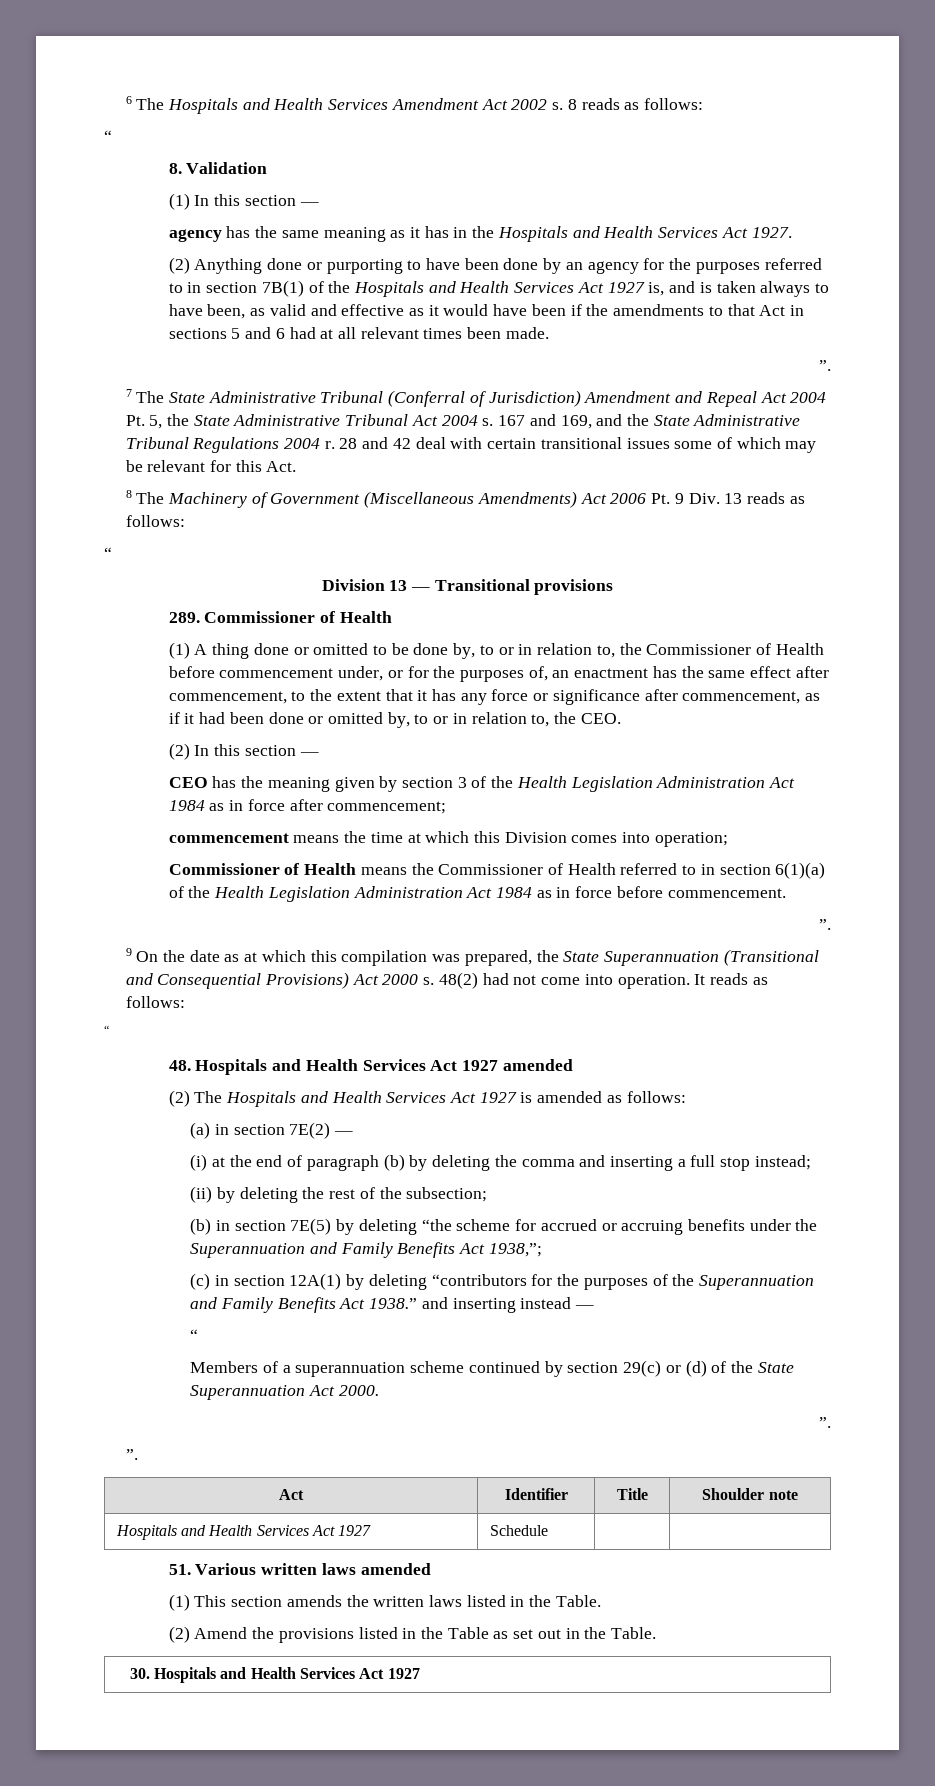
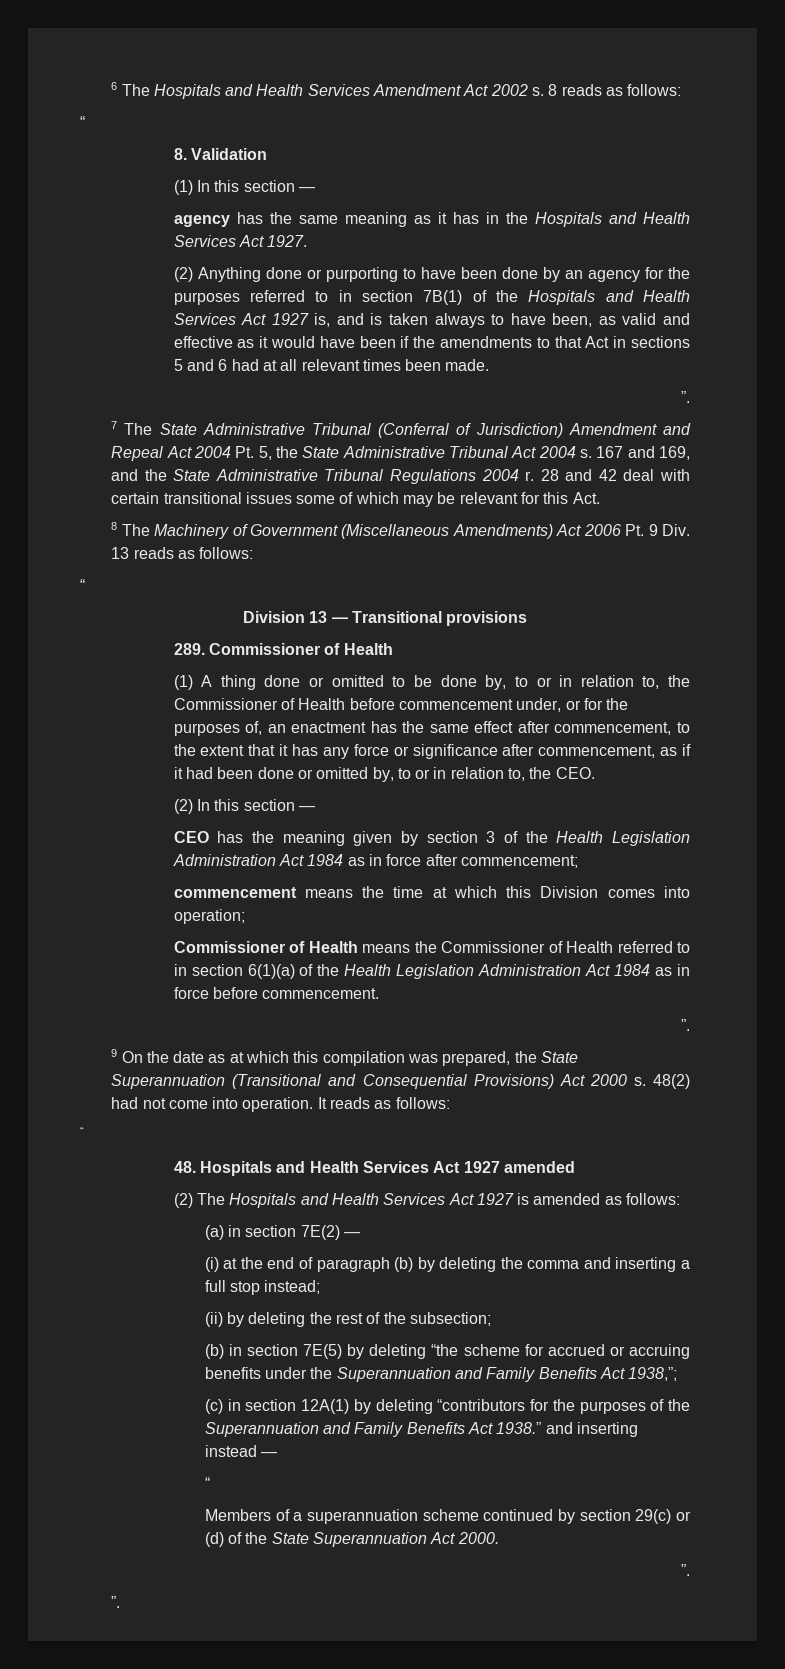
[279,1489,304,1500] [504,1488,568,1500] [616,1488,648,1500] [702,1488,798,1500] [115,1525,372,1540] [489,1525,548,1536] [168,1563,431,1575] [168,1594,601,1611] [168,1626,657,1643] [129,1667,420,1683] // Act | Identifier | Title | Shoulder note // Hospitals and Health Services Act 1927 | Schedule | | // 51. Various written laws amended // (1) This section amends the written laws listed in the Table. // (2) Amend the provisions listed in the Table as set out in the Table. // 30. Hospitals and Health Services Act 1927 -> (121, 1602) none

